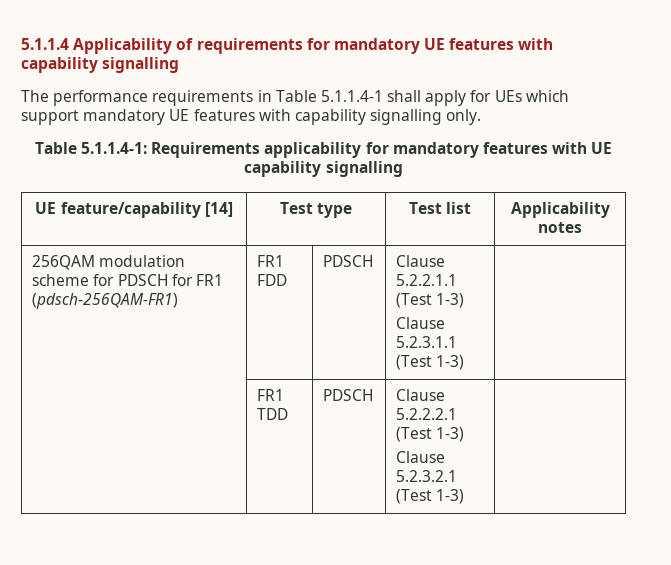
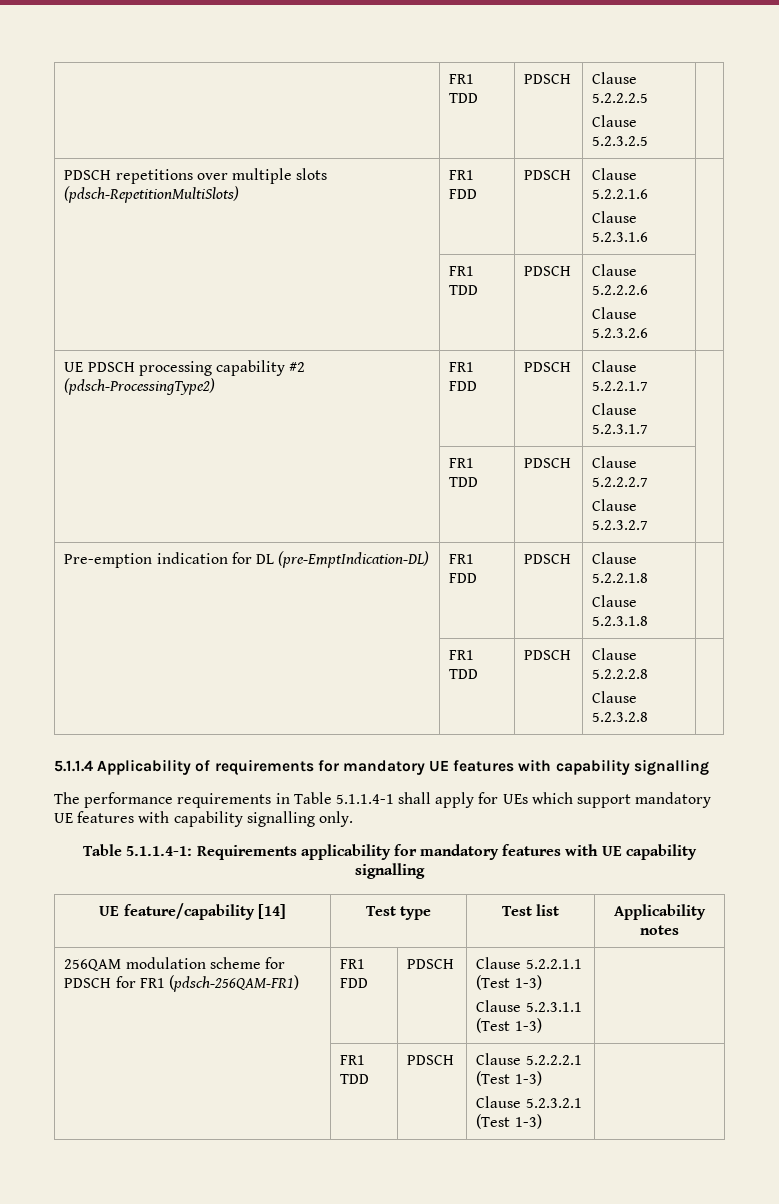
(21, 44) none -> [449,74,475,84] [449,93,479,103] [524,74,572,84] [592,72,638,84] [592,93,649,103] [592,115,638,127] [592,136,649,146] [64,168,328,184] [64,186,240,203] [449,170,475,180] [449,189,478,199] [524,170,572,180] [592,168,638,180] [592,189,649,199] [592,211,638,223] [592,232,649,242] [449,266,475,276] [449,285,479,295] [524,266,572,276] [592,264,638,276] [592,285,649,295] [592,307,638,319] [592,328,649,338] [64,360,306,376] [64,378,216,395] [449,362,475,372] [449,381,478,391] [524,362,572,372] [592,360,638,372] [592,381,649,391] [592,403,638,415] [592,424,649,434] [449,458,475,468] [449,477,479,487] [524,458,572,468] [592,456,638,468] [592,477,649,487] [592,499,638,511] [592,520,649,530] [64,551,430,568] [449,554,475,564] [449,573,478,583] [524,554,572,564] [592,552,638,564] [592,573,649,583] [592,595,638,607] [592,616,649,626] [449,650,475,660] [449,669,479,679] [524,650,572,660] [592,648,638,660] [592,669,649,679] [592,691,638,703] [592,712,649,722] | FR1 TDD | PDSCH | Clause 5.2.2.2.5 // Clause 5.2.3.2.5 | // PDSCH repetitions over multiple slots (pdsch-RepetitionMultiSlots) | FR1 FDD | PDSCH | Clause 5.2.2.1.6 // Clause 5.2.3.1.6 | // | FR1 TDD | PDSCH | Clause 5.2.2.2.6 // Clause 5.2.3.2.6 | // UE PDSCH processing capability #2 (pdsch-ProcessingType2) | FR1 FDD | PDSCH | Clause 5.2.2.1.7 // Clause 5.2.3.1.7 | // | FR1 TDD | PDSCH | Clause 5.2.2.2.7 // Clause 5.2.3.2.7 | // Pre-emption indication for DL (pre-EmptIndication-DL) | FR1 FDD | PDSCH | Clause 5.2.2.1.8 // Clause 5.2.3.1.8 | // | FR1 TDD | PDSCH | Clause 5.2.2.2.8 // Clause 5.2.3.2.8 | //

